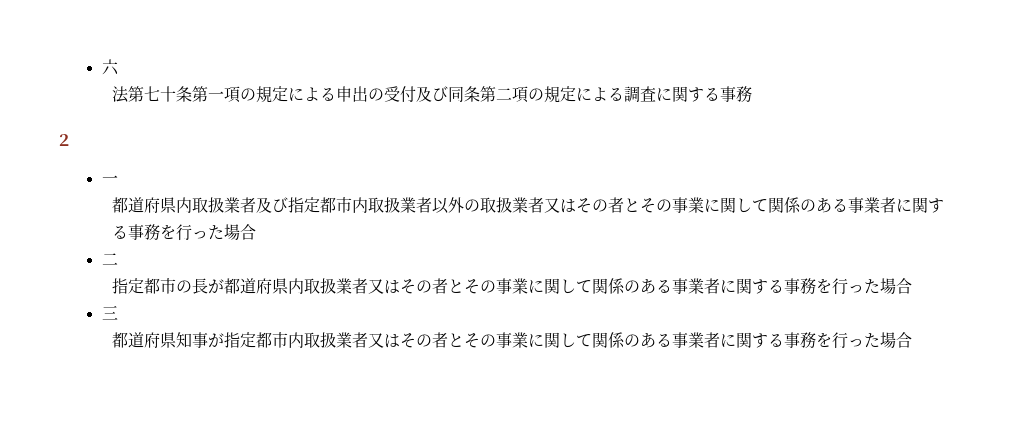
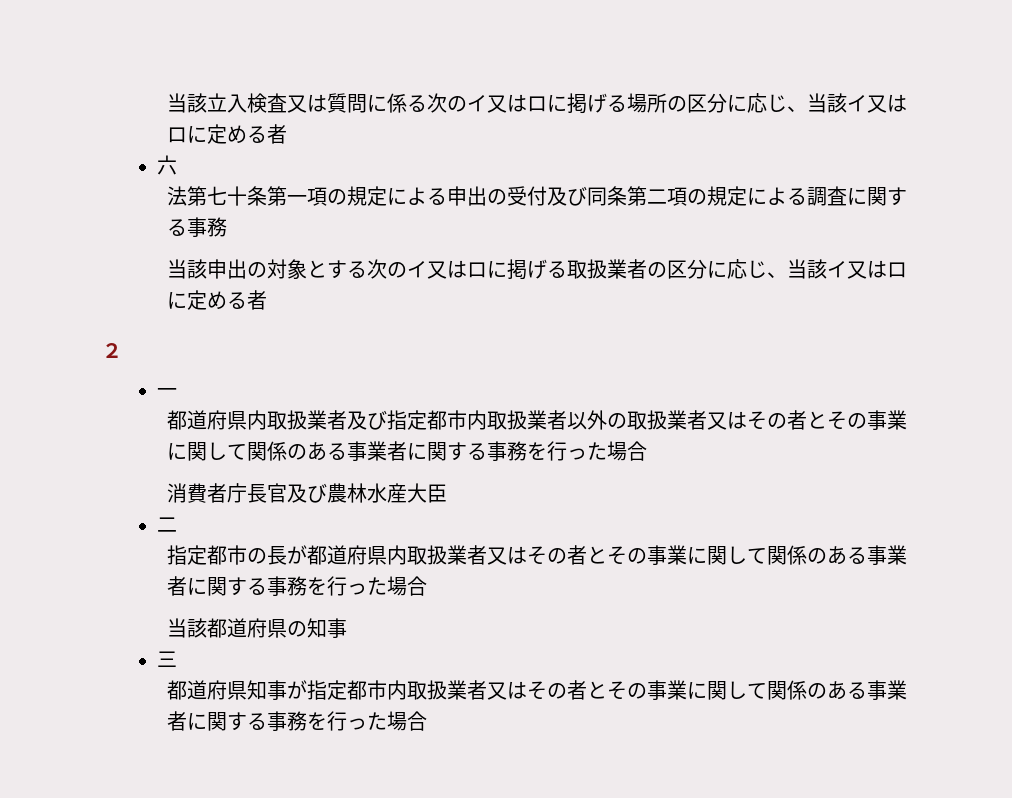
(101, 67) none -> [167,93,908,114] [167,124,288,144] 当該立入検査又は質問に係る次のイ又はロに掲げる場所の区分に応じ、当該イ又はロに定める者 //
(752, 94) none -> [167,259,908,280] [167,290,268,310] // 当該申出の対象とする次のイ又はロに掲げる取扱業者の区分に応じ、当該イ又はロに定める者
(256, 232) none -> [167,483,448,503] // 消費者庁長官及び農林水産大臣
(912, 286) none -> [167,618,348,638] // 当該都道府県の知事

